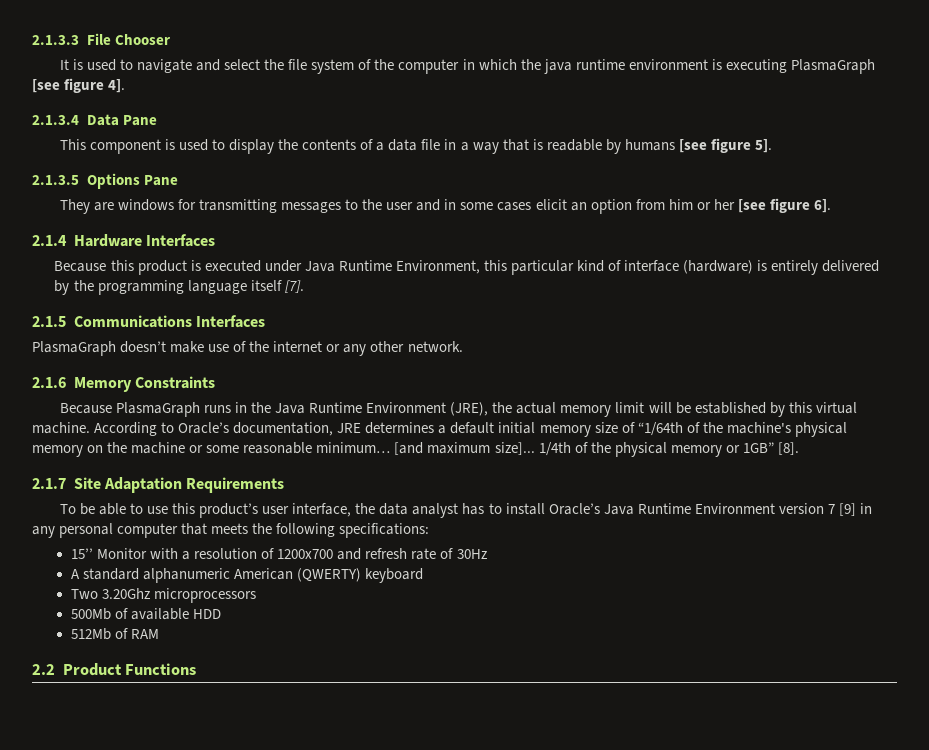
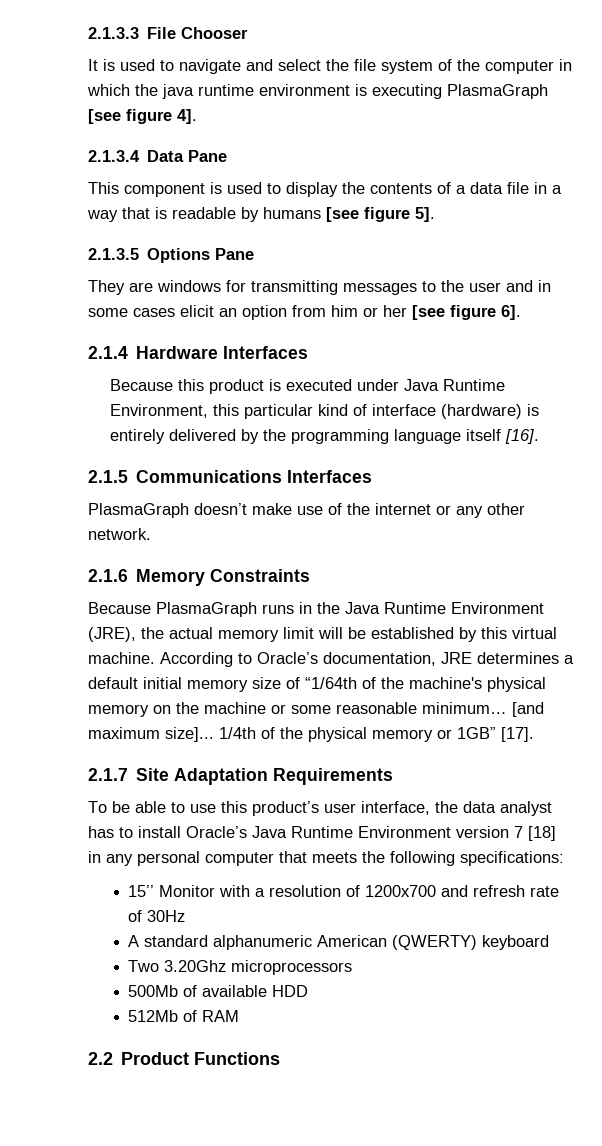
[284,280,304,293] [7]. -> [505,429,540,444] [16].
[777,442,799,455] [8]. -> [501,727,534,742] [17].
[838,503,856,516] [9] -> [528,826,556,841] [18]

